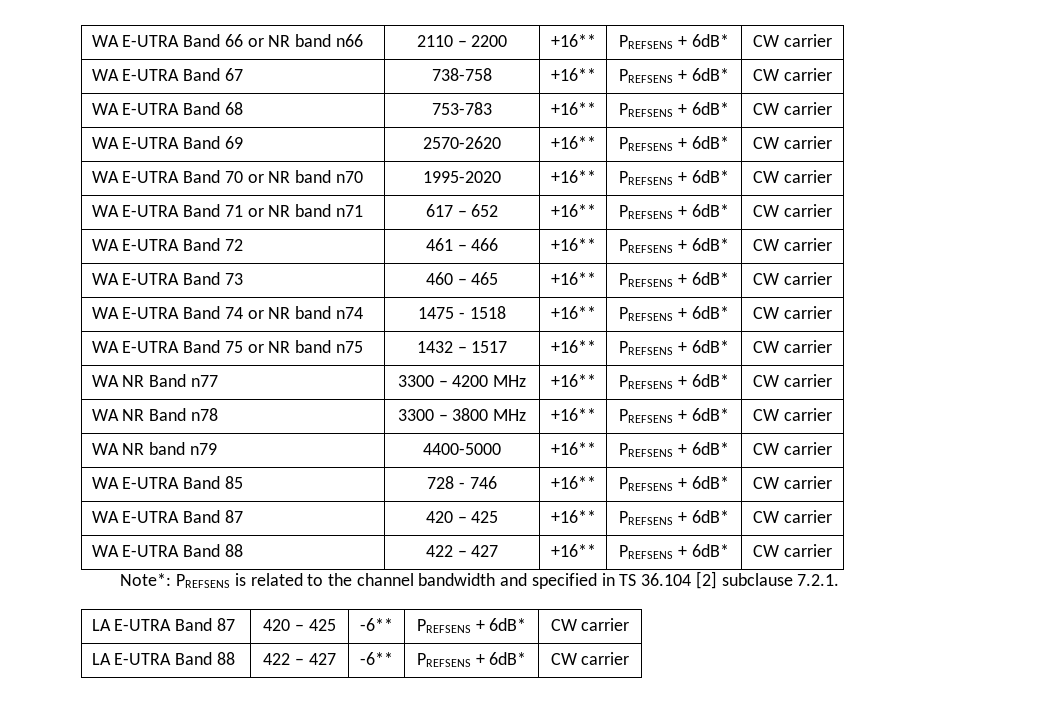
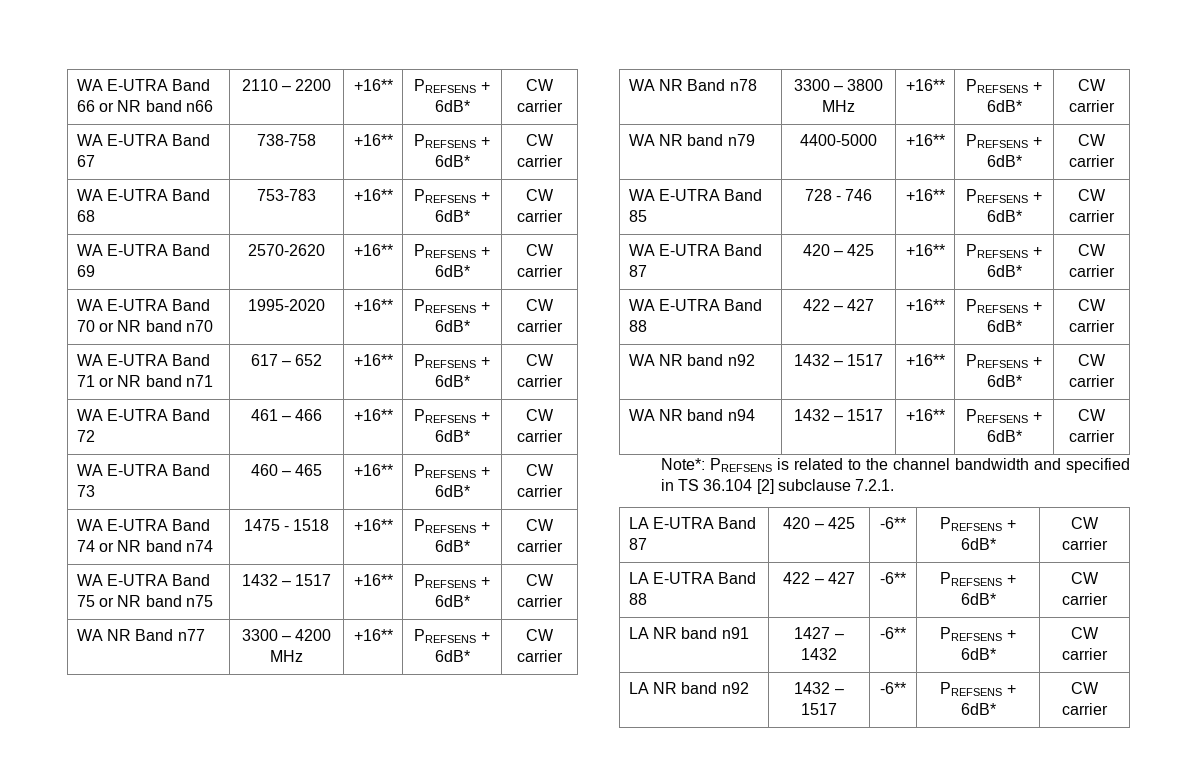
(832, 550) none -> [628,354,755,366] [793,354,884,366] [905,354,945,366] [966,354,1042,368] [986,375,1022,387] [1078,354,1106,366] [1069,375,1115,387] [628,409,755,421] [793,409,884,421] [905,409,945,421] [966,409,1042,423] [986,430,1022,442] [1078,409,1106,421] [1069,430,1115,442] // WA NR band n92 | 1432 – 1517 | +16** | PREFSENS + 6dB* | CW carrier // WA NR band n94 | 1432 – 1517 | +16** | PREFSENS + 6dB* | CW carrier
(630, 658) none -> [628,627,749,639] [794,627,844,639] [801,648,837,660] [880,627,906,639] [940,627,1016,641] [960,648,996,660] [1071,627,1099,639] [1062,648,1108,660] [628,682,749,694] [794,682,844,694] [801,703,837,715] [880,682,906,694] [940,682,1016,696] [960,703,996,715] [1071,682,1099,694] [1062,703,1108,715] // LA NR band n91 | 1427 – 1432 | -6** | PREFSENS + 6dB* | CW carrier // LA NR band n92 | 1432 – 1517 | -6** | PREFSENS + 6dB* | CW carrier

